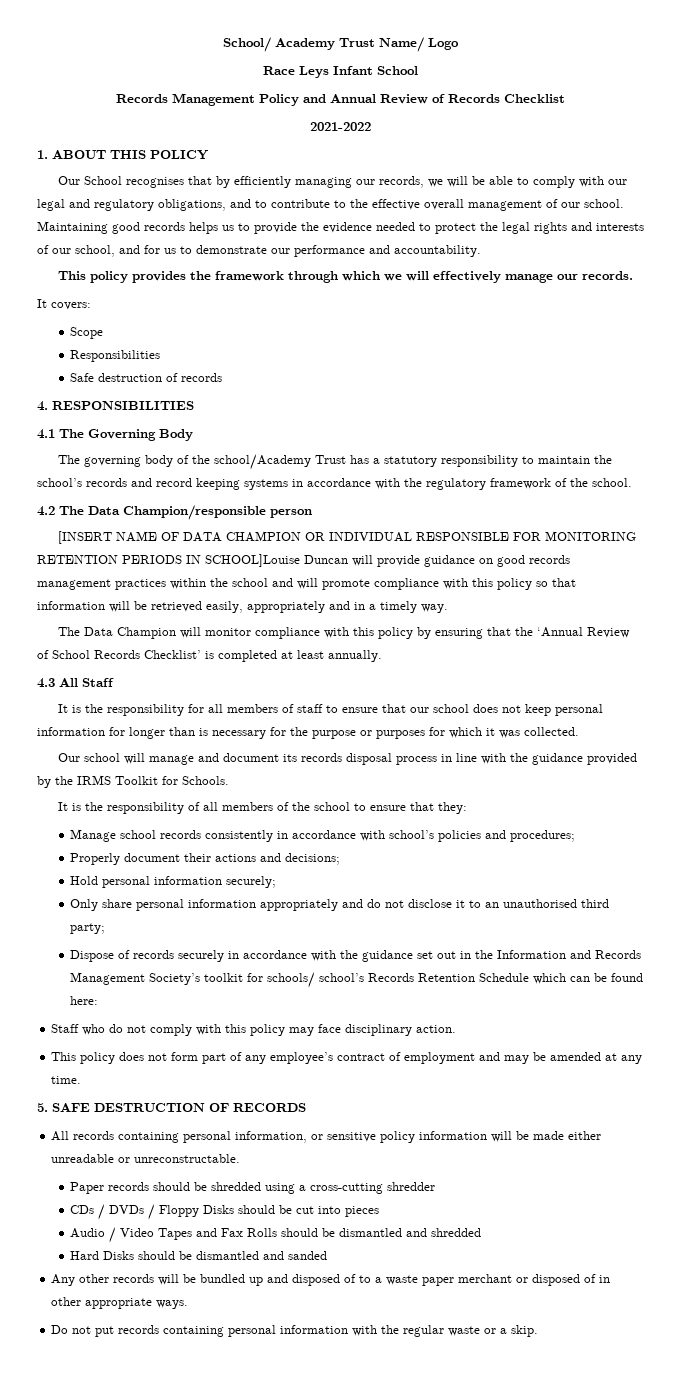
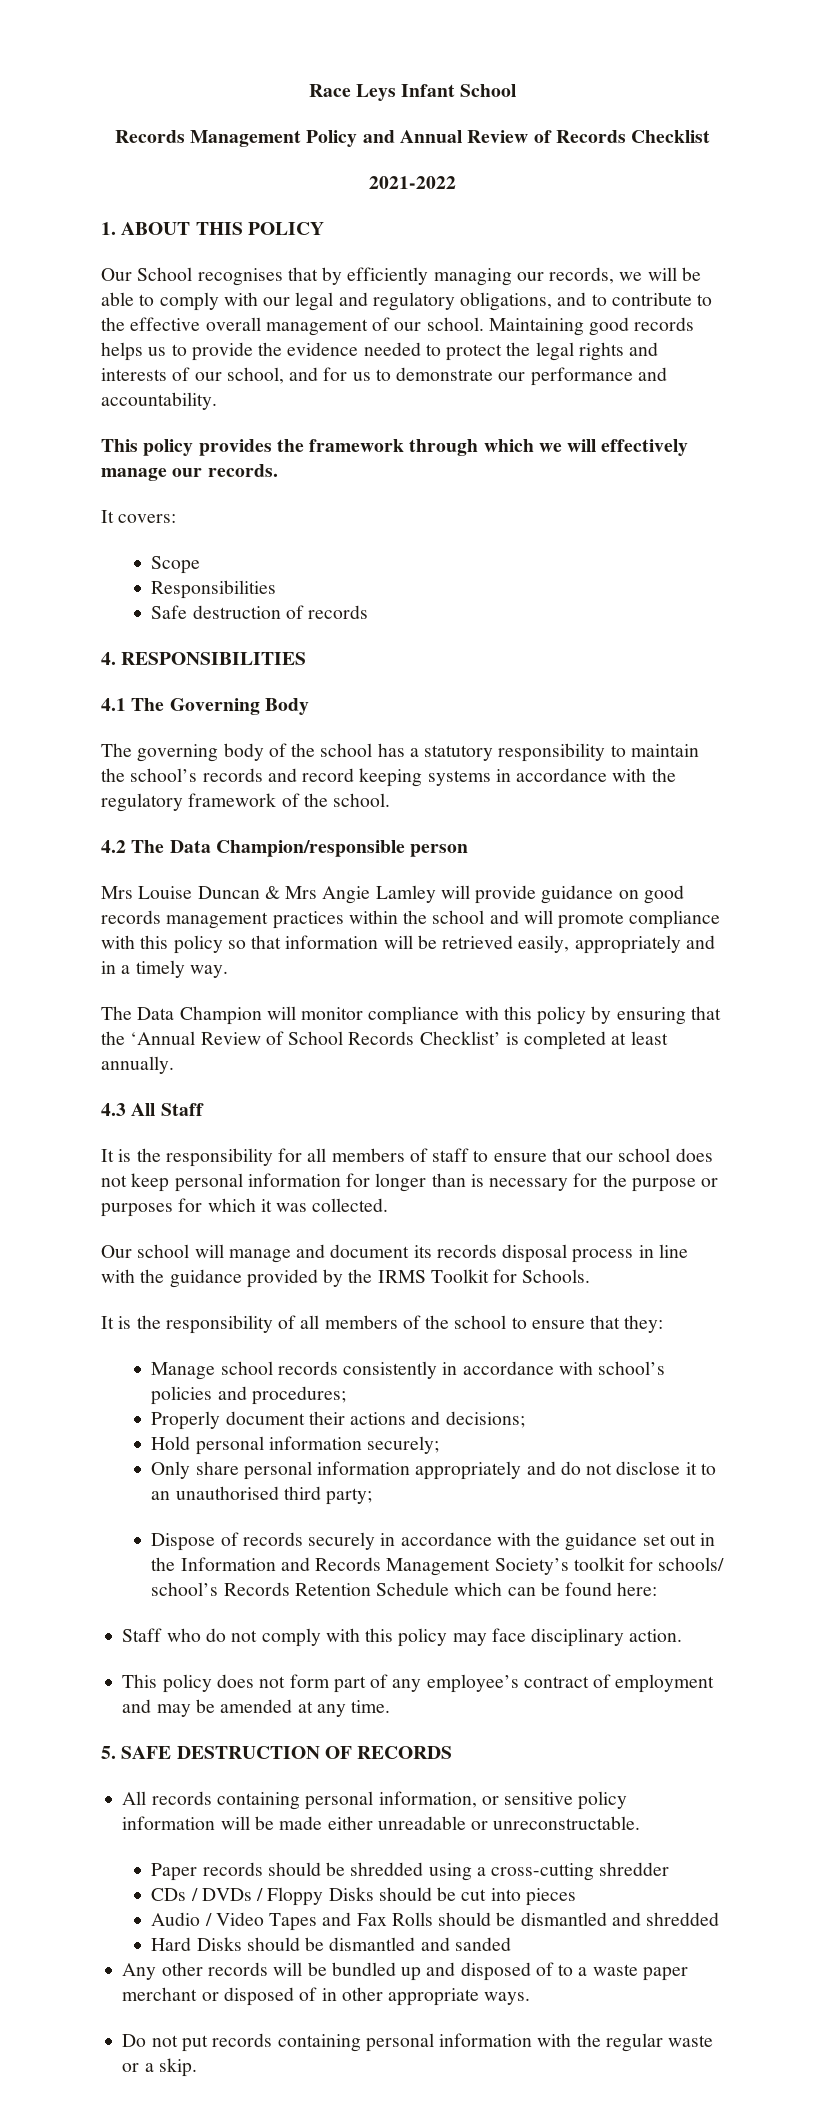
[223,37,459,52] School/ Academy Trust Name/ Logo // -> (308, 90) none
[214,454,347,470] school/Academy Trust -> [320,743,373,757] school
[58,531,637,544] [37,554,348,567] [INSERT NAME OF DATA CHAMPION OR INDIVIDUAL RESPONSIBLE FOR MONITORING RETENTION PERIODS IN SCHOOL]Louise Duncan -> [101,885,436,904] Mrs Louise Duncan & Mrs Angie Lamley

